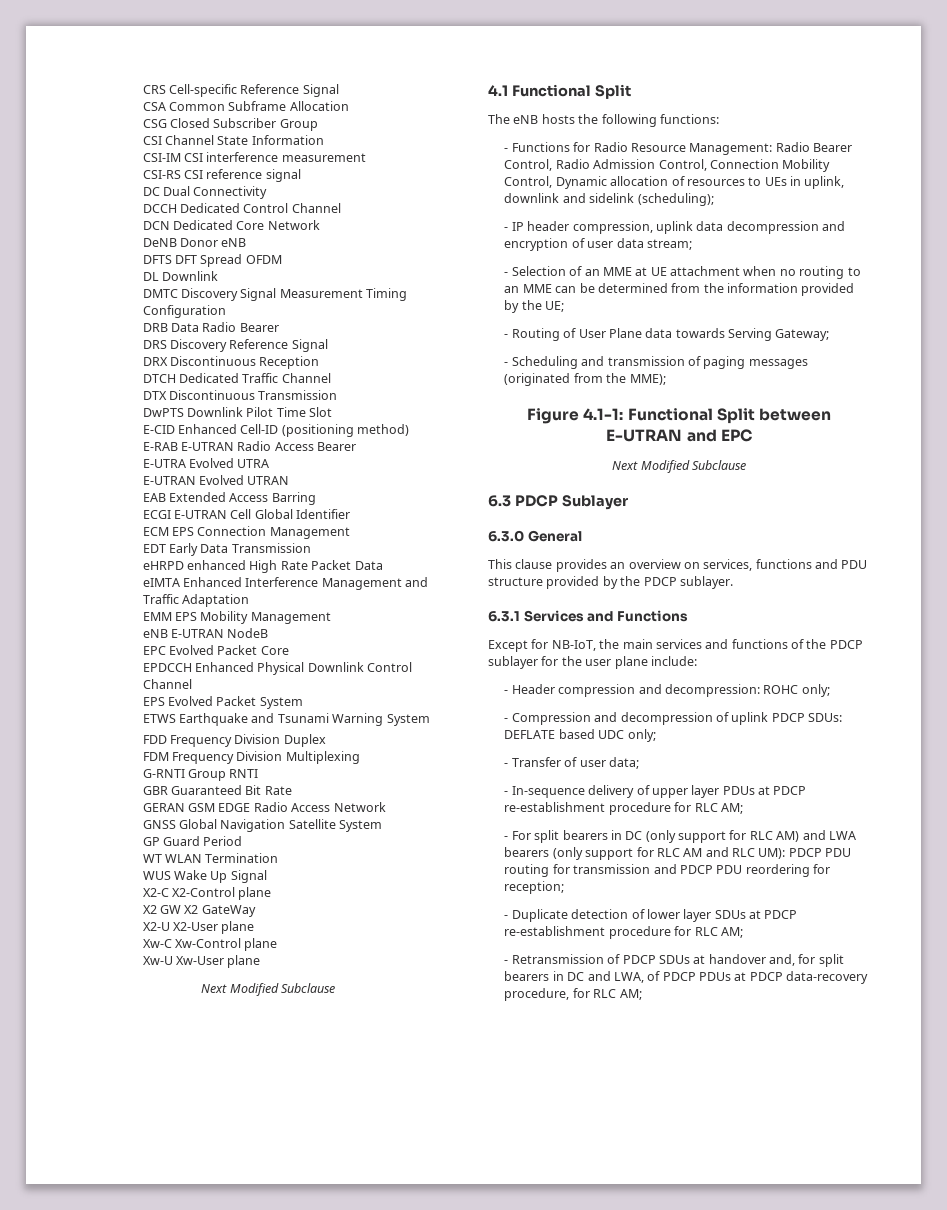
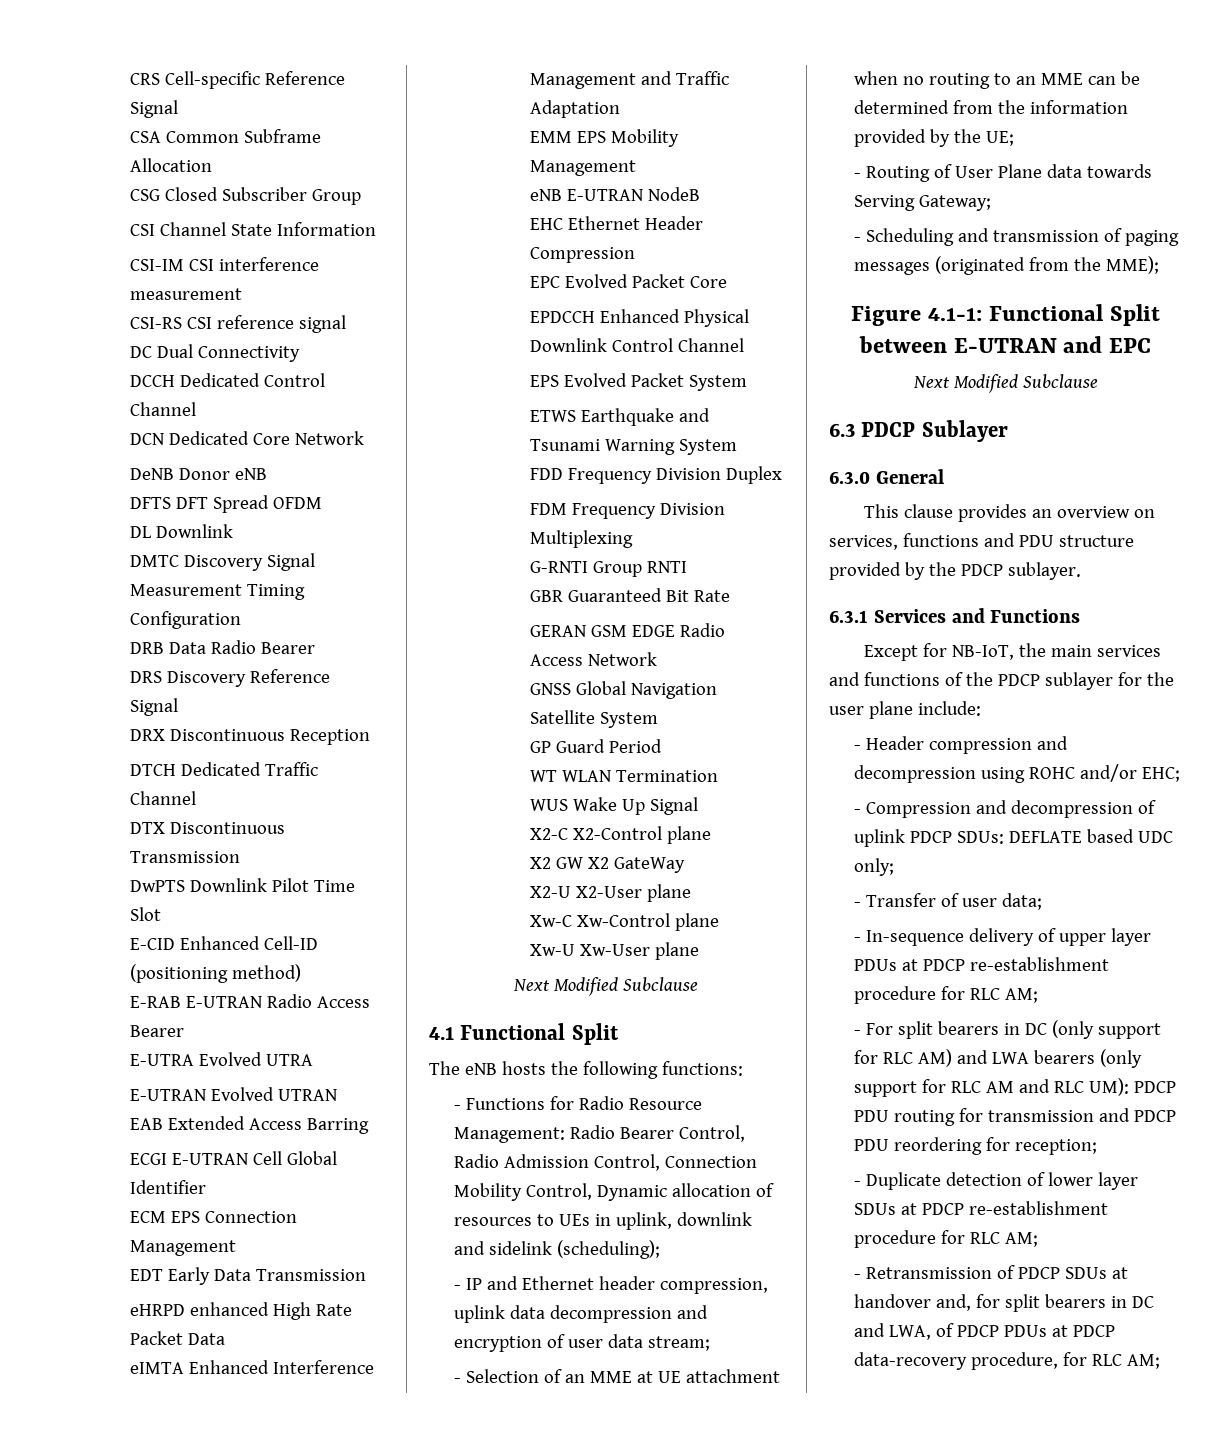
(269, 633) none -> [530,216,703,230] [530,247,636,263] // EHC Ethernet Header Compression
(524, 226) none -> [487,1276,595,1290] and Ethernet
[664,684,830,697] decompression: ROHC only; -> [854,764,1181,783] decompression using ROHC and/or EHC;

